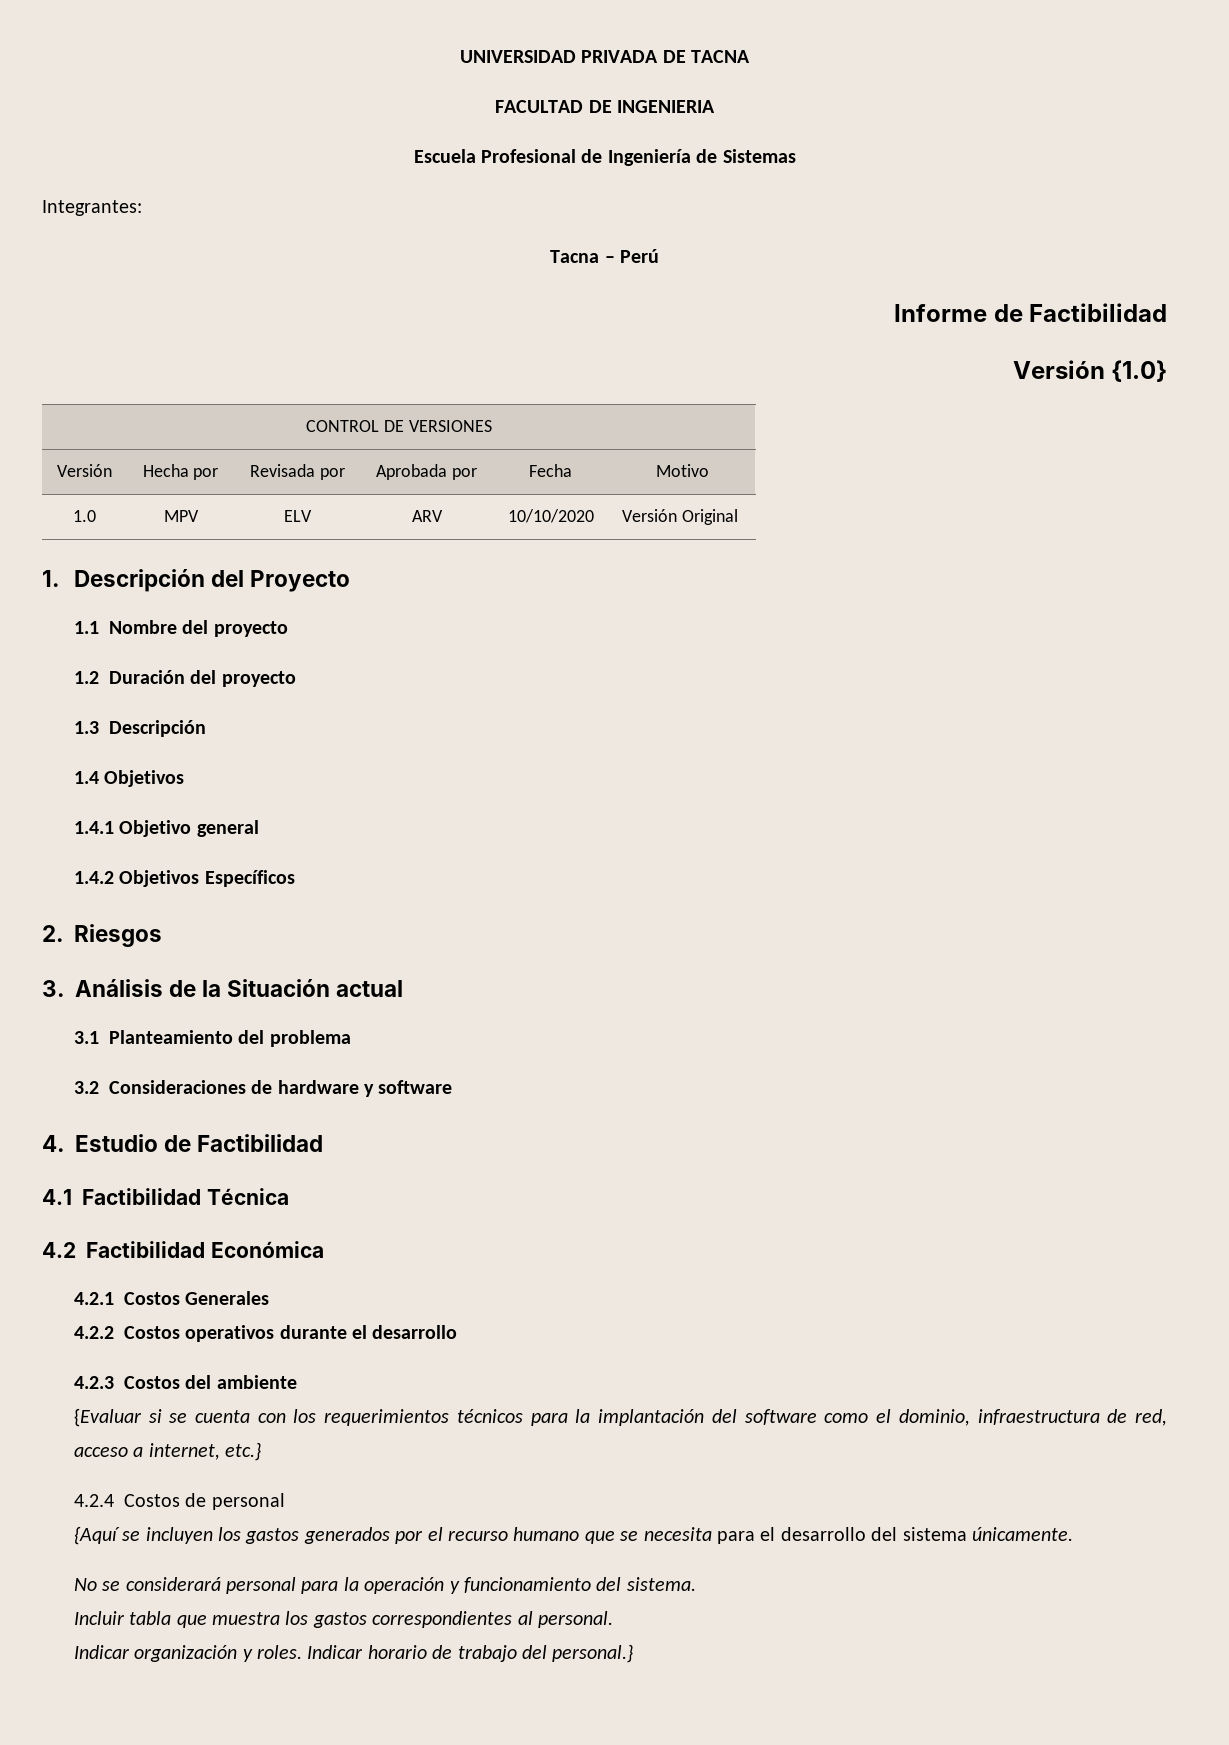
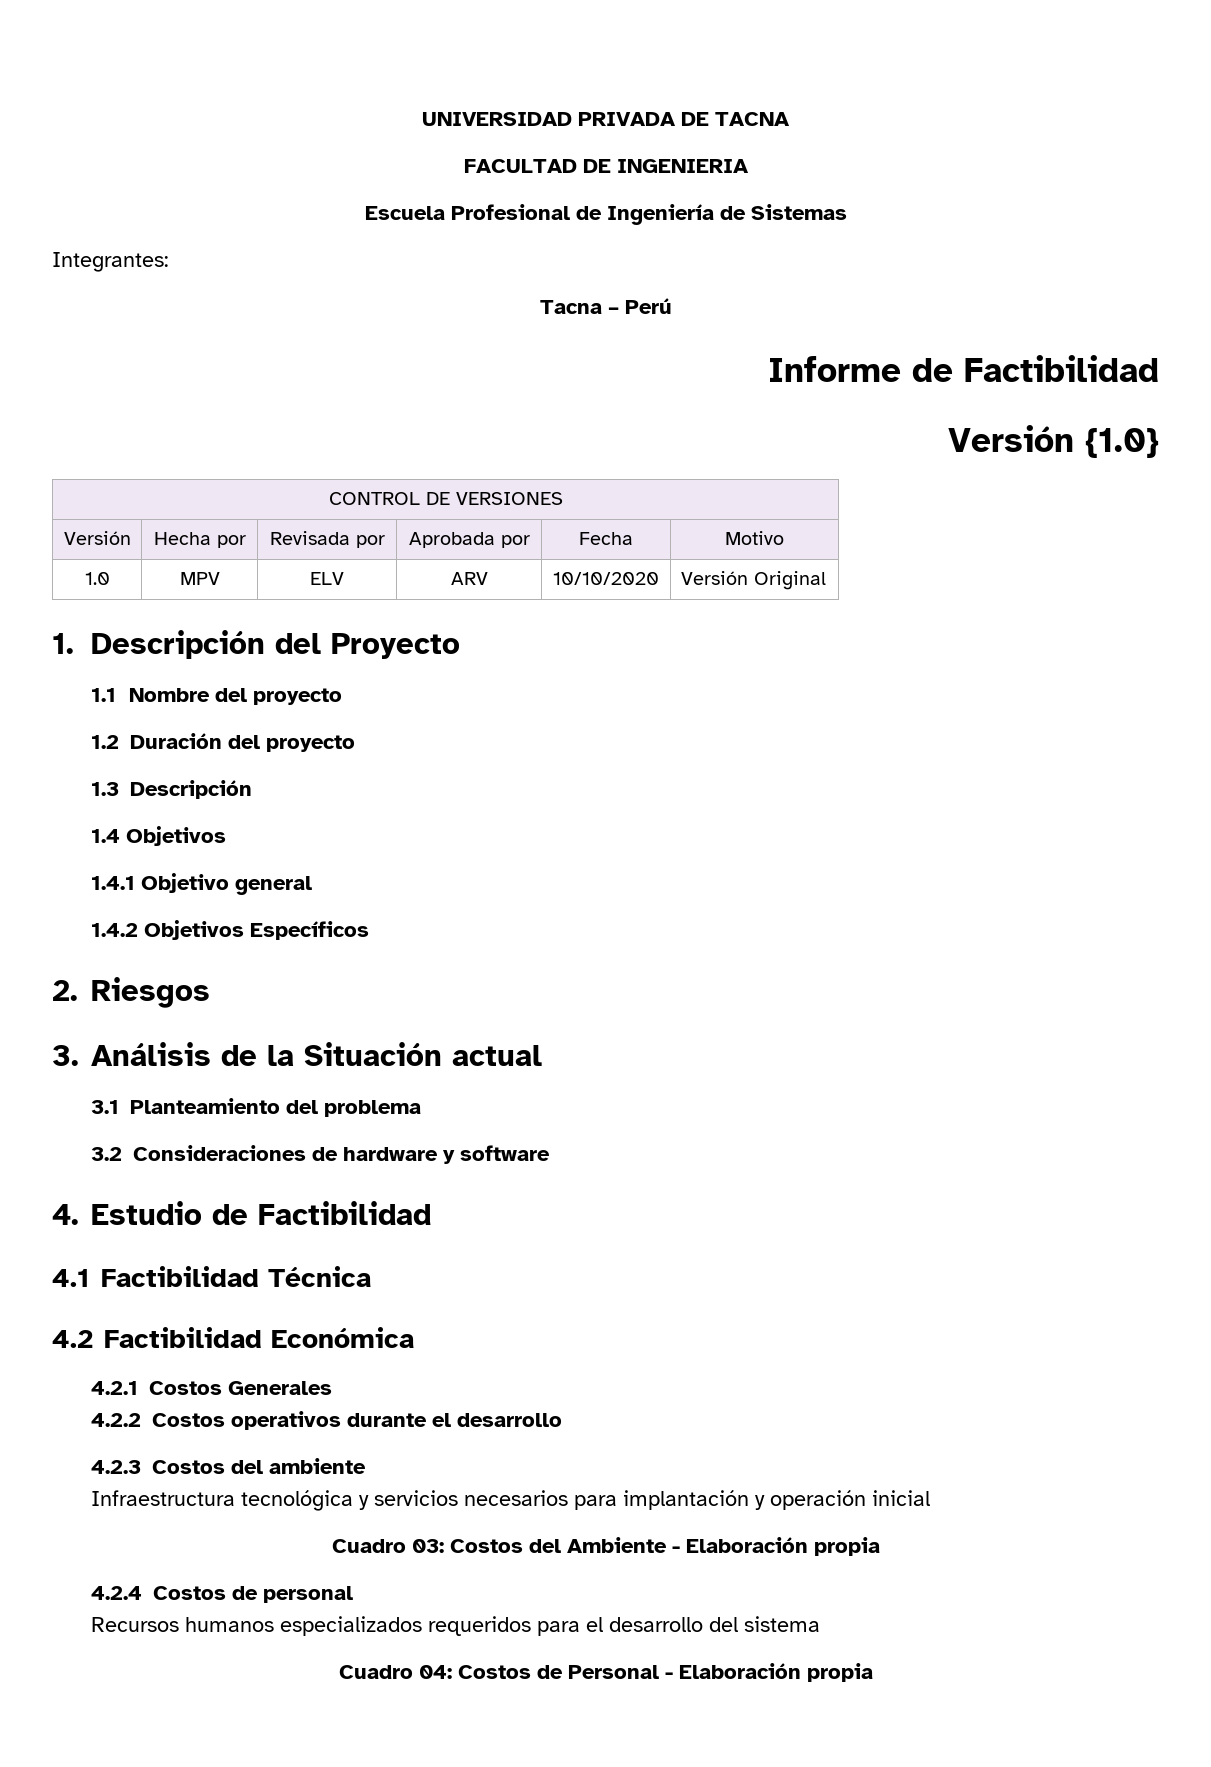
[73,1408,1167,1427] [73,1442,262,1461] [73,1493,285,1510] [73,1526,712,1545] {Evaluar si se cuenta con los requerimientos técnicos para la implantación del software como el dominio, infraestructura de red, acceso a internet, etc.} // 4.2.4 Costos de personal // {Aquí se incluyen los gastos generados por el recurso humano que se necesita -> [90,1490,930,1511] [331,1537,880,1556] [90,1586,353,1603] [90,1616,531,1636] Infraestructura tecnológica y servicios necesarios para implantación y operación inicial // Cuadro 03: Costos del Ambiente - Elaboración propia // 4.2.4 Costos de personal // Recursos humanos especializados requeridos
[972,1527,1074,1541] [73,1577,696,1594] [73,1611,614,1628] [73,1644,634,1663] únicamente. // No se considerará personal para la operación y funcionamiento del sistema. // Incluir tabla que muestra los gastos correspondientes al personal. // Indicar organización y roles. Indicar horario de trabajo del personal.} -> [338,1663,873,1682] // Cuadro 04: Costos de Personal - Elaboración propia

